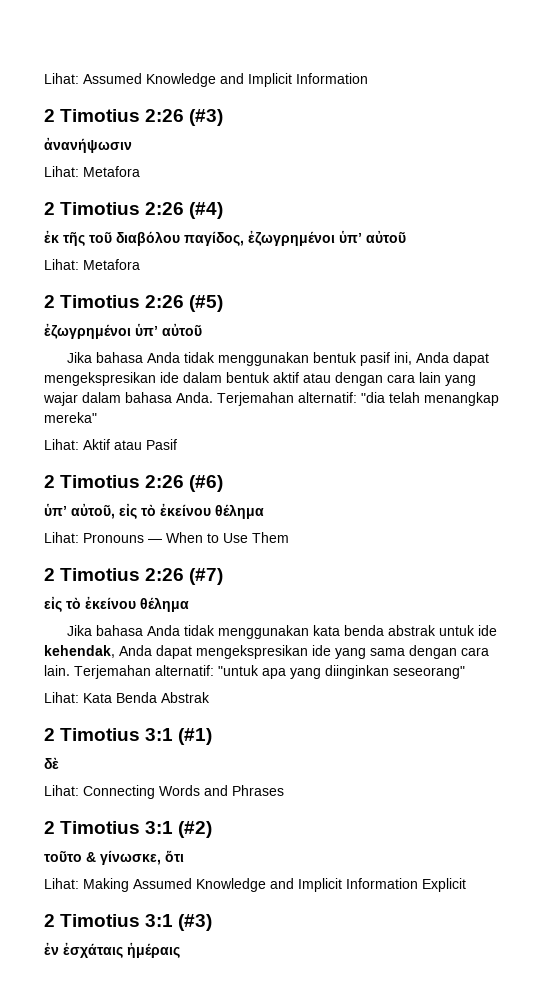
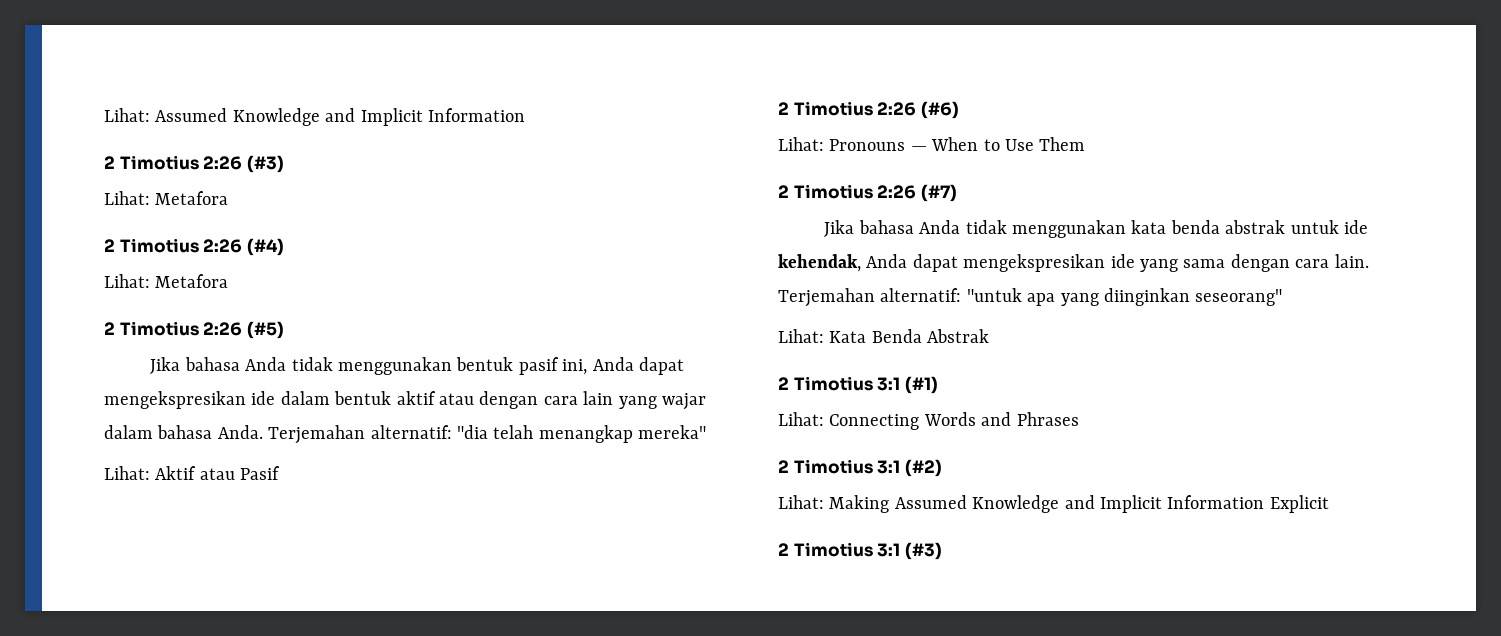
[44,137,132,153] // ἀνανήψωσιν -> (284, 164) none
[44,230,406,246] // ἐκ τῆς τοῦ διαβόλου παγίδος, ἐζωγρημένοι ὑπ’ αὐτοῦ -> (284, 247) none
[44,323,202,339] // ἐζωγρημένοι ὑπ’ αὐτοῦ -> (284, 330) none
[44,503,264,519] // ὑπ’ αὐτοῦ, εἰς τὸ ἐκείνου θέλημα -> (959, 110) none
[44,596,189,612] // εἰς τὸ ἐκείνου θέλημα -> (957, 193) none
[44,757,59,769] // δὲ -> (938, 385) none
[44,850,184,865] // τοῦτο & γίνωσκε, ὅτι -> (942, 468) none
[44,942,180,958] // ἐν ἐσχάταις ἡμέραις -> (942, 551) none

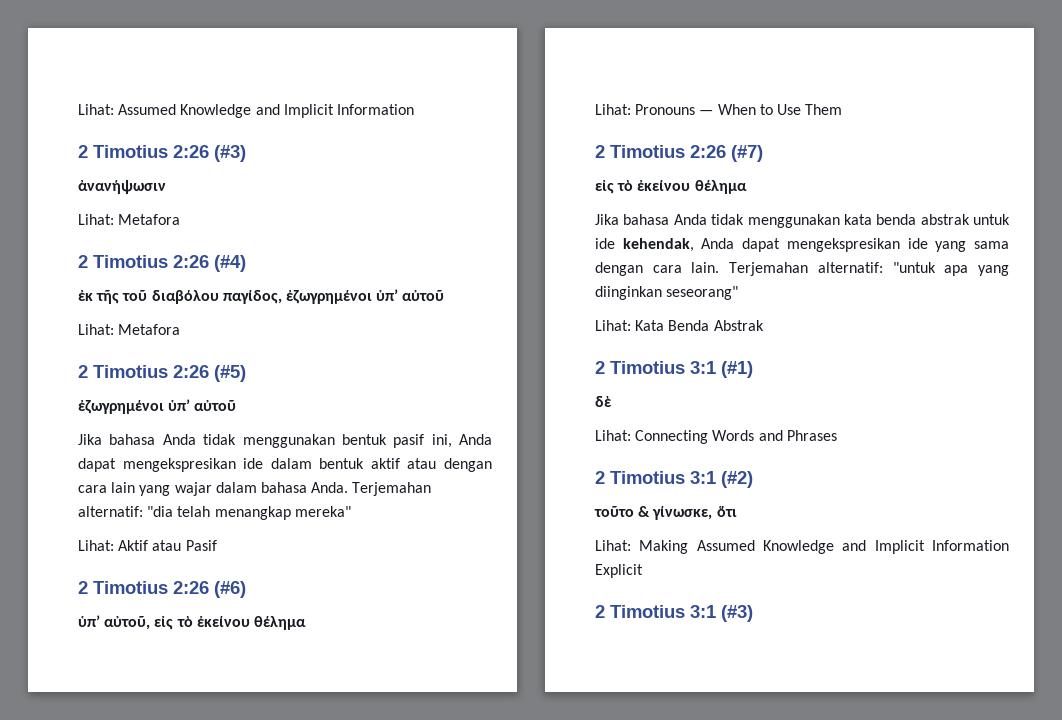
(284, 164) none -> [78,180,166,194] // ἀνανήψωσιν
(284, 247) none -> [78,289,445,304] // ἐκ τῆς τοῦ διαβόλου παγίδος, ἐζωγρημένοι ὑπ’ αὐτοῦ
(284, 330) none -> [78,399,237,414] // ἐζωγρημένοι ὑπ’ αὐτοῦ
(959, 110) none -> [78,615,306,630] // ὑπ’ αὐτοῦ, εἰς τὸ ἐκείνου θέλημα
(957, 193) none -> [595,180,747,194] // εἰς τὸ ἐκείνου θέλημα
(938, 385) none -> [595,396,612,407] // δὲ
(942, 468) none -> [594,506,737,520] // τοῦτο & γίνωσκε, ὅτι

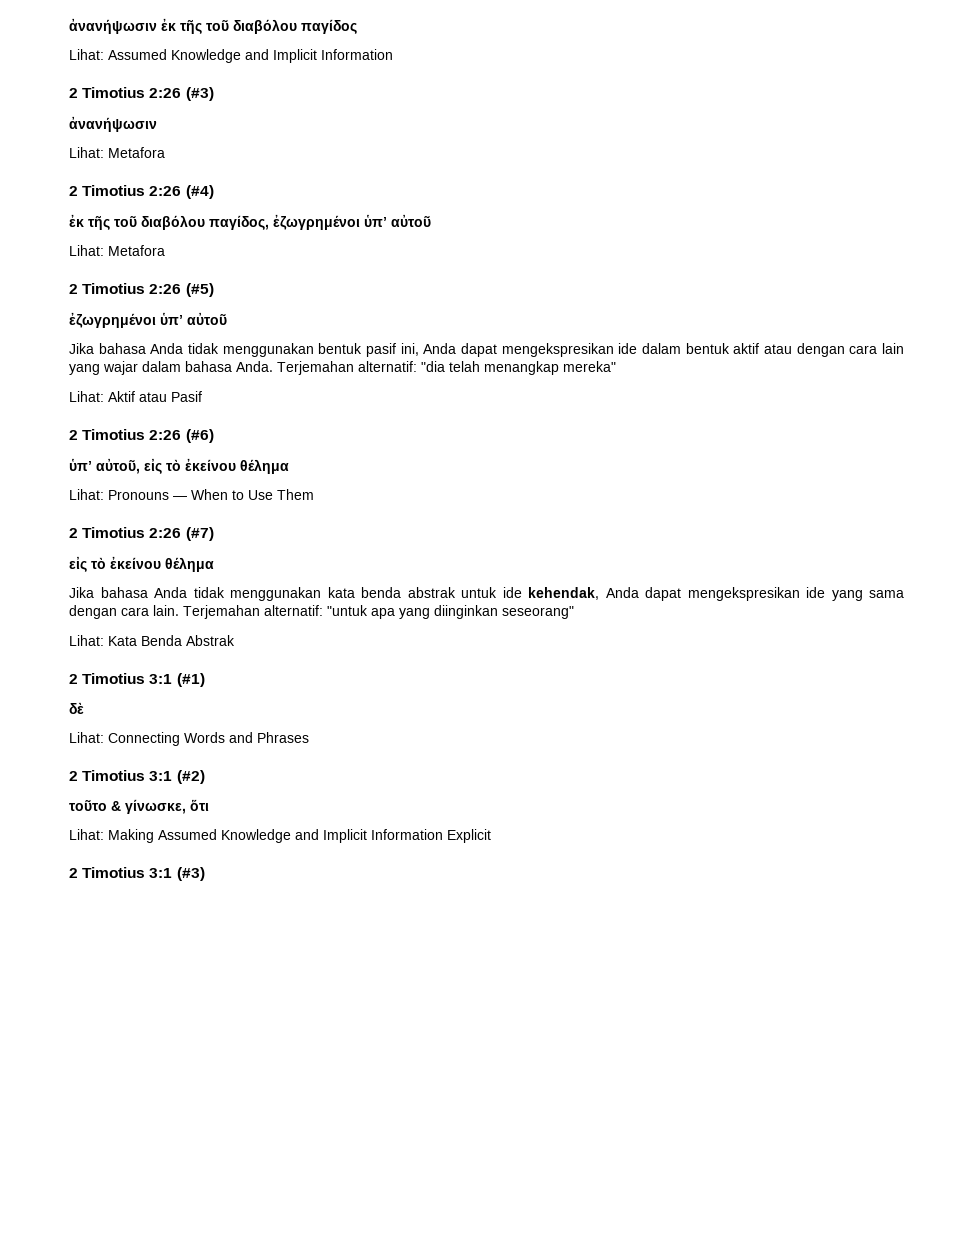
(78, 109) none -> [69,18,357,34] ἀνανήψωσιν ἐκ τῆς τοῦ διαβόλου παγίδος //

